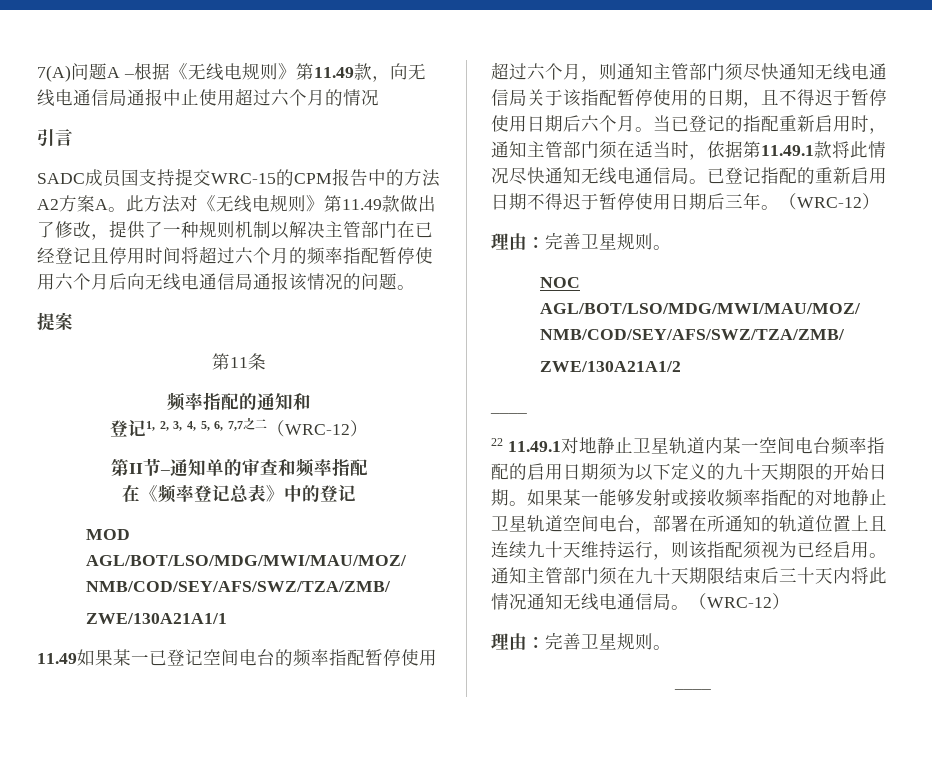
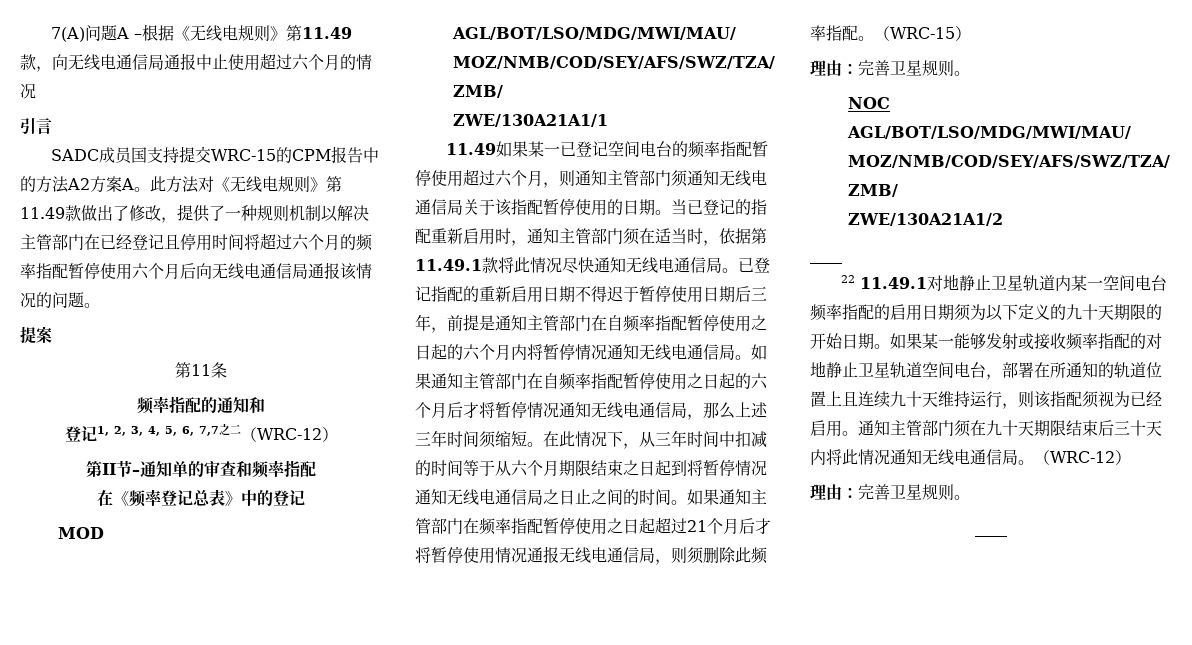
[743,63,779,81] 尽快 -> (688, 178) none
[743,89,887,108] [491,115,635,132] ，且不得迟于暂停使用日期后六个月 -> (655, 207) none
[761,193,862,210] 。（WRC-12 -> [431,314,767,333] [415,343,767,360] [415,372,768,390] [415,401,768,420] [415,430,767,449] [415,459,767,476] [415,489,767,505] [415,517,771,535] [415,546,768,565] [810,25,955,41] ，前提是通知主管部门在自频率指配暂停使用之日起的六个月内将暂停情况通知无线电通信局。如果通知主管部门在自频率指配暂停使用之日起的六个月后才将暂停情况通知无线电通信局，那么上述三年时间须缩短。在此情况下，从三年时间中扣减的时间等于从六个月期限结束之日起到将暂停情况通知无线电通信局之日止之间的时间。如果通知主管部门在频率指配暂停使用之日起超过21个月后才将暂停使用情况通报无线电通信局，则须删除此频率指配。（WRC-15

